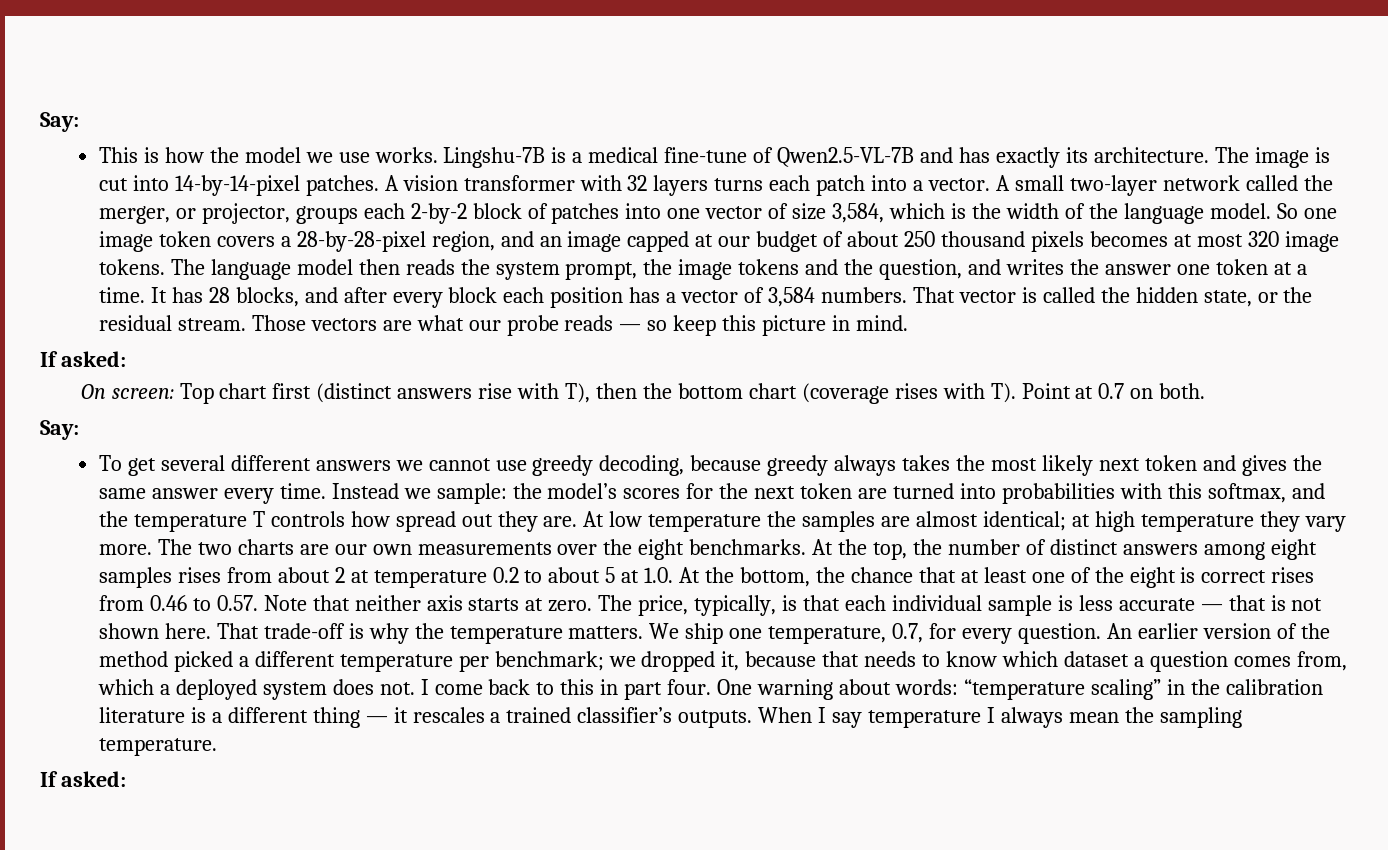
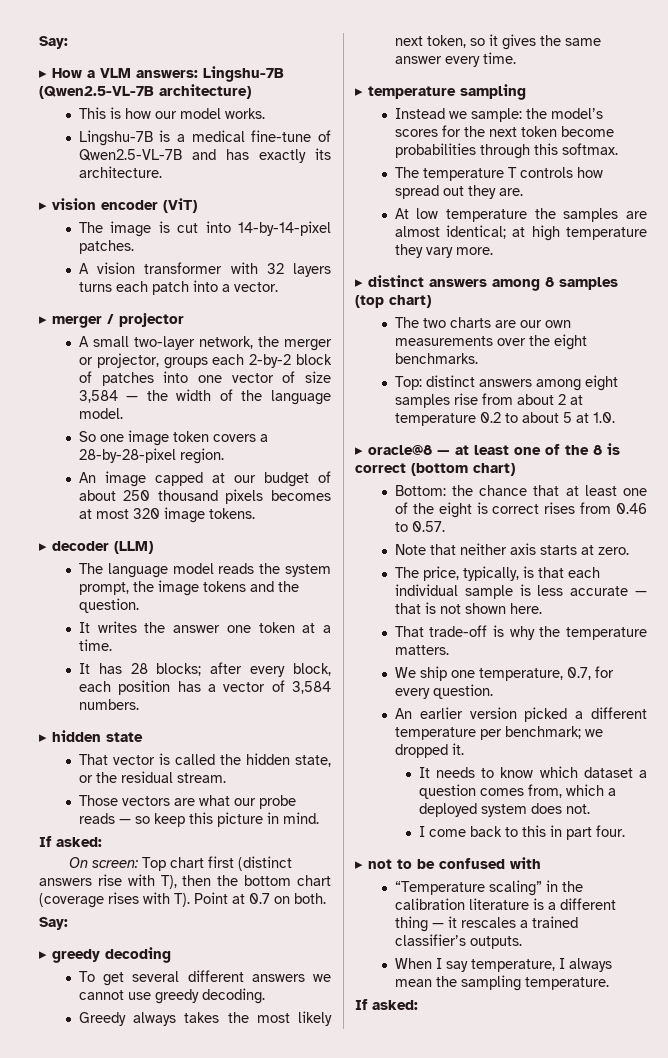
[40,112,79,132] Say: -> [39,36,68,49] [39,66,284,82] [39,84,251,99] Say: // ▸ How a VLM answers: Lingshu-7B (Qwen2.5-VL-7B architecture)
[209,147,370,163] the model we use -> [154,108,221,119] our model
(438, 155) none -> (265, 113) //
(1209, 155) none -> [39,198,197,213] // ▸ vision encoder (ViT) //
(379, 185) none -> (134, 247) //
[995,175,1333,196] [98,206,170,224] A small two-layer network called the merger, -> [39,313,184,328] [78,336,332,351] // ▸ merger / projector // A small two-layer network, the merger
[832,203,966,223] 3,584, which is -> [78,390,139,403] 3,584 —
(1271, 211) none -> (123, 413) //
[431,231,562,252] region, and an -> [179,448,224,464] [78,472,96,483] region. // An
(165, 267) none -> [39,541,153,554] // ▸ decoder (LLM) //
[358,259,400,275] then -> (214, 568) none
[879,259,1002,280] question, and -> [78,598,139,613] [78,622,90,633] question. // It
(145, 295) none -> (112, 645) //
[235,287,338,307] blocks, and -> [156,663,202,676] blocks;
[448,287,498,303] block -> [293,663,331,676] block,
(907, 295) none -> [39,730,143,742] // ▸ hidden state //
(246, 324) none -> (226, 778) //
(79, 430) none -> [39,947,171,963] // ▸ greedy decoding
[599,455,829,476] decoding, because greedy -> [201,988,265,1004] [78,1012,126,1026] decoding. // Greedy
[1144,455,1236,471] token and -> [426,34,498,48] token, so it
(326, 491) none -> [355,84,526,100] // ▸ temperature sampling //
[858,483,1325,504] [98,511,128,527] are turned into probabilities with this softmax, and the -> [560,126,614,137] [394,143,618,159] [394,167,419,178] become probabilities through this softmax. // The
(578, 521) none -> (523, 192) //
(152, 549) none -> [355,275,618,291] [355,295,431,308] // ▸ distinct answers among 8 samples (top chart) //
[812,539,1046,560] At the top, the number of -> [394,376,422,390] // Top:
[177,567,221,583] rises -> [453,393,478,405] rise
[679,567,811,587] At the bottom, -> [355,443,620,455] [355,463,515,476] [394,485,446,496] // ▸ oracle@8 — at least one of the 8 is correct (bottom chart) // Bottom:
(258, 603) none -> (445, 526) //
(593, 606) none -> (629, 551) //
(211, 631) none -> (542, 608) //
(644, 632) none -> (449, 650) //
(1101, 633) none -> (493, 691) //
[1276,623,1330,639] [98,651,168,667] of the method -> (517, 713) none
[721,651,860,671] it, because that -> [451,743,464,755] [418,767,430,778] it. // It
(415, 688) none -> (590, 809) //
[717,679,1085,700] One warning about words: “temperature -> [355,857,541,869] [394,881,485,895] // ▸ not to be confused with // “Temperature
(753, 719) none -> (522, 942) //
[868,710,982,728] temperature -> [470,959,555,972] temperature,

